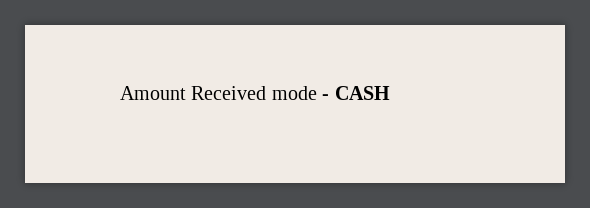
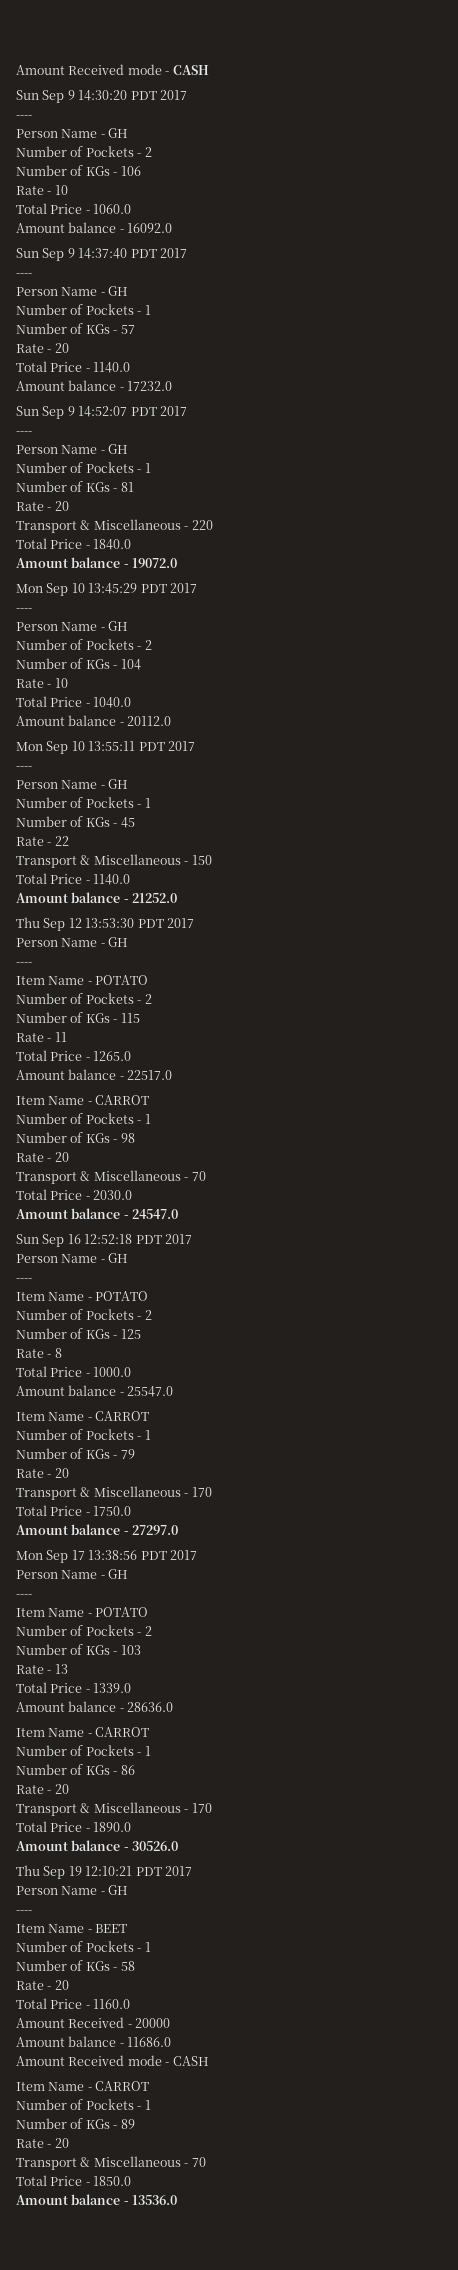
[120,86,390,100] Amount Received mode - CASH -> [16,64,209,75] [16,90,187,103] [16,115,32,119] [16,128,129,138] [16,146,152,157] [16,165,141,176] [16,185,68,195] [16,203,132,214] [16,222,173,233] [16,248,187,261] [16,273,32,277] [16,286,129,296] [16,304,151,315] [16,323,135,334] [16,343,69,353] [16,361,131,373] [16,380,173,391] [16,406,187,419] [16,431,32,435] [16,444,129,454] [16,462,151,473] [16,481,134,492] [16,501,69,511] [16,519,213,533] [16,538,132,550] [16,557,178,568] [16,583,197,596] [16,608,32,612] [16,621,129,631] [16,639,152,650] [16,658,141,670] [16,678,68,688] [16,696,132,708] [16,715,172,726] [16,741,195,754] [16,766,32,770] [16,779,129,789] [16,797,151,808] [16,816,135,828] [16,836,69,846] [16,854,212,868] [16,873,131,885] [16,892,178,903] [16,917,194,931] [16,937,129,947] [16,962,32,966] [16,975,149,985] [16,993,152,1004] [16,1012,140,1023] [16,1032,67,1042] [16,1050,132,1061] [16,1069,173,1080] [16,1095,150,1105] [16,1113,151,1124] [16,1132,135,1143] [16,1152,69,1162] [16,1170,206,1184] [16,1189,133,1200] [16,1208,179,1219] [16,1234,192,1247] [16,1253,129,1263] [16,1278,32,1282] [16,1291,149,1301] [16,1309,152,1320] [16,1328,141,1339] [16,1348,62,1358] [16,1366,132,1377] [16,1385,174,1397] [16,1411,150,1421] [16,1429,151,1440] [16,1448,135,1459] [16,1468,69,1478] [16,1486,212,1500] [16,1505,132,1516] [16,1524,179,1535] [16,1550,197,1563] [16,1569,129,1579] [16,1594,32,1598] [16,1607,149,1617] [16,1625,152,1636] [16,1644,141,1655] [16,1664,68,1674] [16,1682,132,1693] [16,1701,174,1712] [16,1727,150,1737] [16,1745,151,1756] [16,1764,135,1775] [16,1784,69,1794] [16,1802,212,1816] [16,1821,132,1832] [16,1840,179,1851] [16,1865,192,1879] [16,1885,129,1895] [16,1910,32,1914] [16,1924,128,1933] [16,1941,151,1952] [16,1960,135,1971] [16,1980,69,1990] [16,1998,131,2009] [16,2017,171,2028] [16,2036,172,2047] [16,2055,209,2066] [16,2081,150,2091] [16,2099,151,2110] [16,2118,135,2129] [16,2138,69,2148] [16,2156,206,2170] [16,2175,132,2186] [16,2194,178,2205] Amount Received mode - CASH // Sun Sep 9 14:30:20 PDT 2017 // ---- // Person Name - GH // Number of Pockets - 2 // Number of KGs - 106 // Rate - 10 // Total Price - 1060.0 // Amount balance - 16092.0 // Sun Sep 9 14:37:40 PDT 2017 // ---- // Person Name - GH // Number of Pockets - 1 // Number of KGs - 57 // Rate - 20 // Total Price - 1140.0 // Amount balance - 17232.0 // Sun Sep 9 14:52:07 PDT 2017 // ---- // Person Name - GH // Number of Pockets - 1 // Number of KGs - 81 // Rate - 20 // Transport & Miscellaneous - 220 // Total Price - 1840.0 // Amount balance - 19072.0 // Mon Sep 10 13:45:29 PDT 2017 // ---- // Person Name - GH // Number of Pockets - 2 // Number of KGs - 104 // Rate - 10 // Total Price - 1040.0 // Amount balance - 20112.0 // Mon Sep 10 13:55:11 PDT 2017 // ---- // Person Name - GH // Number of Pockets - 1 // Number of KGs - 45 // Rate - 22 // Transport & Miscellaneous - 150 // Total Price - 1140.0 // Amount balance - 21252.0 // Thu Sep 12 13:53:30 PDT 2017 // Person Name - GH // ---- // Item Name - POTATO // Number of Pockets - 2 // Number of KGs - 115 // Rate - 11 // Total Price - 1265.0 // Amount balance - 22517.0 // Item Name - CARROT // Number of Pockets - 1 // Number of KGs - 98 // Rate - 20 // Transport & Miscellaneous - 70 // Total Price - 2030.0 // Amount balance - 24547.0 // Sun Sep 16 12:52:18 PDT 2017 // Person Name - GH // ---- // Item Name - POTATO // Number of Pockets - 2 // Number of KGs - 125 // Rate - 8 // Total Price - 1000.0 // Amount balance - 25547.0 // Item Name - CARROT // Number of Pockets - 1 // Number of KGs - 79 // Rate - 20 // Transport & Miscellaneous - 170 // Total Price - 1750.0 // Amount balance - 27297.0 // Mon Sep 17 13:38:56 PDT 2017 // Person Name - GH // ---- // Item Name - POTATO // Number of Pockets - 2 // Number of KGs - 103 // Rate - 13 // Total Price - 1339.0 // Amount balance - 28636.0 // Item Name - CARROT // Number of Pockets - 1 // Number of KGs - 86 // Rate - 20 // Transport & Miscellaneous - 170 // Total Price - 1890.0 // Amount balance - 30526.0 // Thu Sep 19 12:10:21 PDT 2017 // Person Name - GH // ---- // Item Name - BEET // Number of Pockets - 1 // Number of KGs - 58 // Rate - 20 // Total Price - 1160.0 // Amount Received - 20000 // Amount balance - 11686.0 // Amount Received mode - CASH // Item Name - CARROT // Number of Pockets - 1 // Number of KGs - 89 // Rate - 20 // Transport & Miscellaneous - 70 // Total Price - 1850.0 // Amount balance - 13536.0

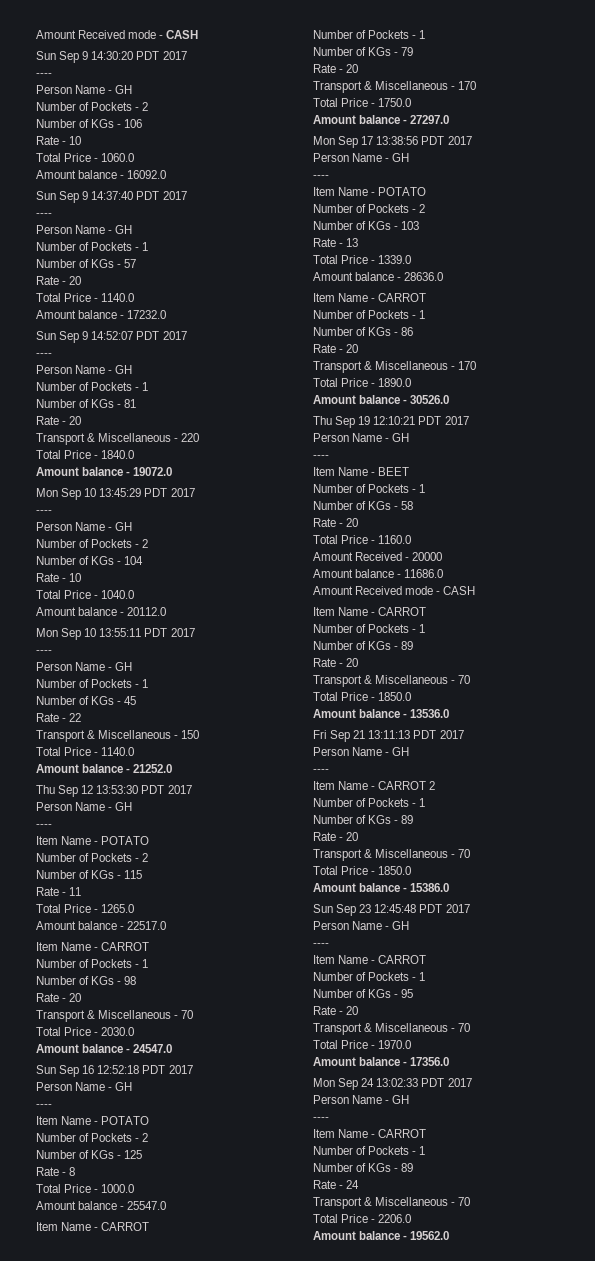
(178, 2200) none -> [313,730,464,742] [313,747,410,756] [313,769,329,773] [313,781,436,790] [313,798,426,807] [313,815,414,824] [313,832,359,841] [313,849,471,861] [313,866,412,875] [313,883,450,892] [313,904,470,916] [313,921,410,930] [313,943,329,947] [313,955,427,964] [313,972,426,981] [313,989,414,998] [313,1006,359,1015] [313,1023,471,1035] [313,1040,412,1049] [313,1057,450,1066] [313,1078,472,1090] [313,1095,410,1104] [313,1117,329,1121] [313,1129,427,1138] [313,1146,426,1155] [313,1163,414,1172] [313,1180,360,1189] [313,1197,471,1209] [313,1214,412,1223] [313,1231,450,1240] // Fri Sep 21 13:11:13 PDT 2017 // Person Name - GH // ---- // Item Name - CARROT 2 // Number of Pockets - 1 // Number of KGs - 89 // Rate - 20 // Transport & Miscellaneous - 70 // Total Price - 1850.0 // Amount balance - 15386.0 // Sun Sep 23 12:45:48 PDT 2017 // Person Name - GH // ---- // Item Name - CARROT // Number of Pockets - 1 // Number of KGs - 95 // Rate - 20 // Transport & Miscellaneous - 70 // Total Price - 1970.0 // Amount balance - 17356.0 // Mon Sep 24 13:02:33 PDT 2017 // Person Name - GH // ---- // Item Name - CARROT // Number of Pockets - 1 // Number of KGs - 89 // Rate - 24 // Transport & Miscellaneous - 70 // Total Price - 2206.0 // Amount balance - 19562.0

